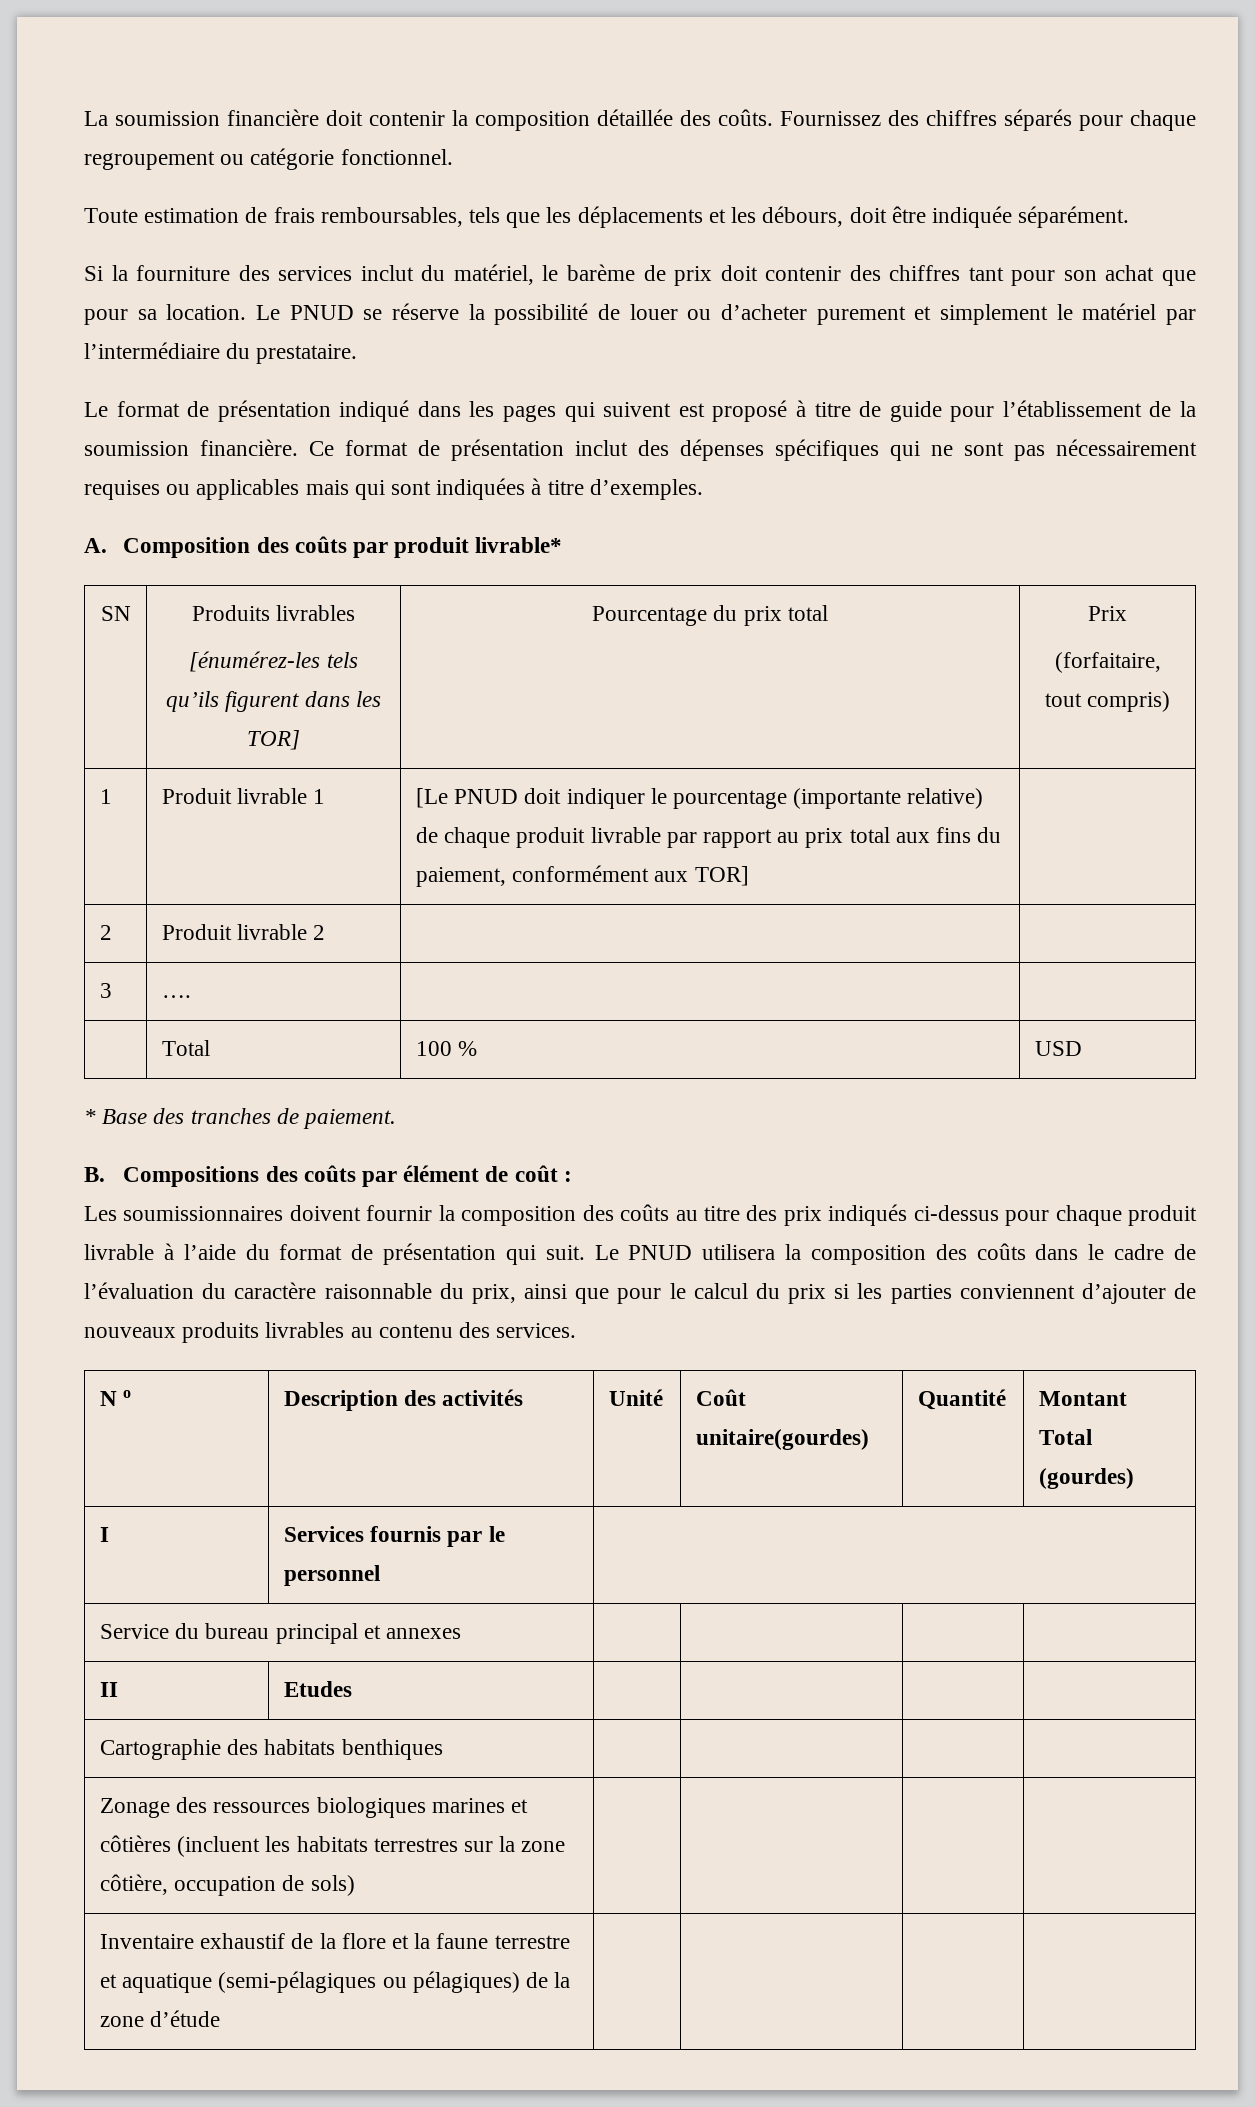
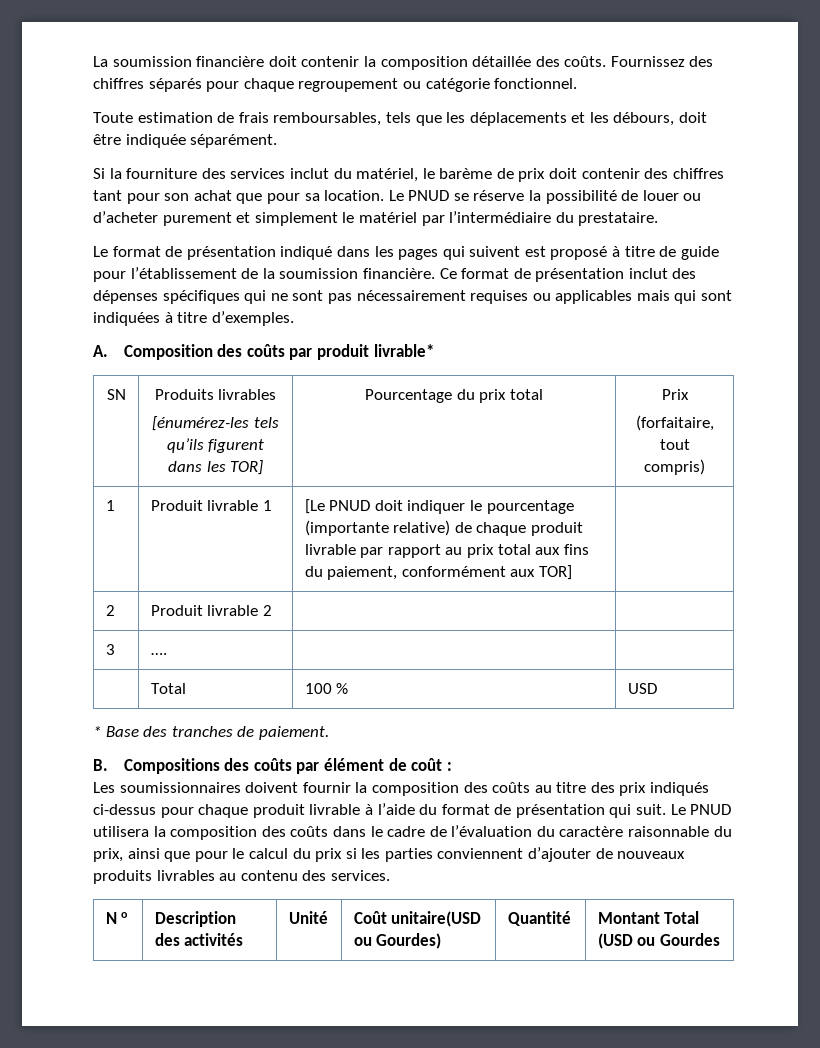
[695,1429,869,1450] unitaire(gourdes) -> [391,911,482,927] [353,933,442,949] unitaire(USD ou Gourdes)
[1038,1468,1134,1489] [99,1527,109,1542] [283,1526,505,1547] [283,1565,380,1586] [99,1623,462,1644] [99,1682,118,1697] [283,1681,352,1697] [99,1739,443,1760] [99,1797,529,1818] [99,1835,566,1857] [99,1874,355,1896] [99,1933,570,1949] [99,1971,571,1993] [99,2010,221,2027] (gourdes) // I | Services fournis par le personnel | // Service du bureau principal et annexes | | | | // II | Etudes | | | | // Cartographie des habitats benthiques | | | | // Zonage des ressources biologiques marines et côtières (incluent les habitats terrestres sur la zone côtière, occupation de sols) | | | | // Inventaire exhaustif de la flore et la faune terrestre et aquatique (semi-pélagiques ou pélagiques) de la zone d’étude | | | | -> [597,933,720,949] (USD ou Gourdes

